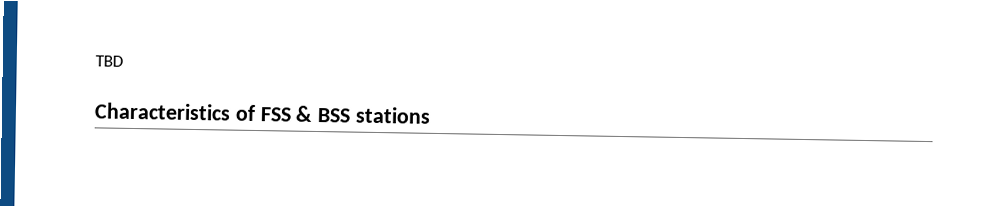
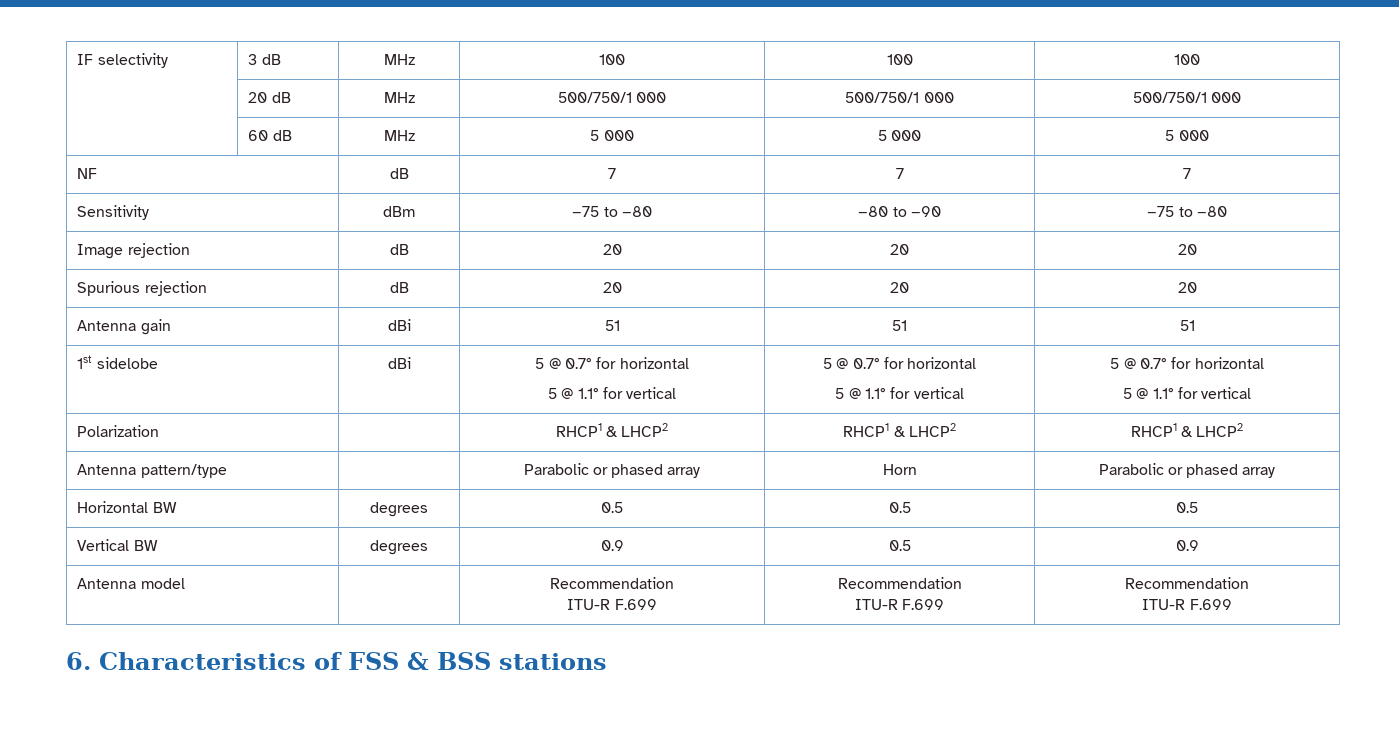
[95,55,123,67] TBD // -> [77,53,168,68] [248,54,281,65] [383,54,415,65] [599,54,625,65] [886,54,913,65] [1174,54,1200,65] [248,92,291,103] [383,92,415,103] [557,92,667,103] [845,92,954,103] [1132,92,1242,103] [248,130,292,141] [383,130,415,141] [590,130,634,141] [877,130,922,141] [1165,130,1209,141] [77,168,98,179] [389,168,409,179] [608,168,616,179] [895,168,904,179] [1183,168,1191,179] [77,205,150,220] [383,206,415,217] [572,206,652,217] [858,206,941,217] [1147,206,1227,217] [77,243,190,259] [389,244,409,255] [602,244,622,255] [890,244,909,255] [1177,244,1197,255] [77,281,207,296] [389,282,409,293] [602,282,622,293] [890,282,909,293] [1177,282,1197,293] [77,319,171,335] [387,319,411,331] [604,320,620,331] [892,320,907,331] [1179,320,1195,331] [77,355,158,369] [387,357,411,369] [535,357,689,369] [547,387,677,399] [822,357,977,369] [835,387,964,399] [1110,357,1264,369] [1122,387,1252,399] [77,425,160,437] [555,423,669,437] [843,423,956,437] [1130,423,1244,437] [77,464,227,478] [523,463,701,478] [882,464,917,475] [1098,463,1276,478] [77,501,177,513] [370,502,428,517] [601,502,623,513] [888,502,911,513] [1176,502,1198,513] [77,539,158,551] [370,540,428,555] [600,540,624,551] [888,540,911,551] [1175,540,1199,551] [77,578,185,589] [550,577,674,589] [567,599,657,610] [837,577,962,589] [854,599,945,610] [1125,577,1249,589] [1142,599,1232,610] [66,652,91,670] IF selectivity | 3 dB | MHz | 100 | 100 | 100 // | 20 dB | MHz | 500/750/1 000 | 500/750/1 000 | 500/750/1 000 // | 60 dB | MHz | 5 000 | 5 000 | 5 000 // NF | dB | 7 | 7 | 7 // Sensitivity | dBm | −75 to −80 | −80 to −90 | −75 to −80 // Image rejection | dB | 20 | 20 | 20 // Spurious rejection | dB | 20 | 20 | 20 // Antenna gain | dBi | 51 | 51 | 51 // 1st sidelobe | dBi | 5 @ 0.7° for horizontal // 5 @ 1.1° for vertical | 5 @ 0.7° for horizontal // 5 @ 1.1° for vertical | 5 @ 0.7° for horizontal // 5 @ 1.1° for vertical // Polarization | | RHCP1 & LHCP2 | RHCP1 & LHCP2 | RHCP1 & LHCP2 // Antenna pattern/type | | Parabolic or phased array | Horn | Parabolic or phased array // Horizontal BW | degrees | 0.5 | 0.5 | 0.5 // Vertical BW | degrees | 0.9 | 0.5 | 0.9 // Antenna model | | Recommendation // ITU-R F.699 | Recommendation // ITU-R F.699 | Recommendation // ITU-R F.699 // 6.

